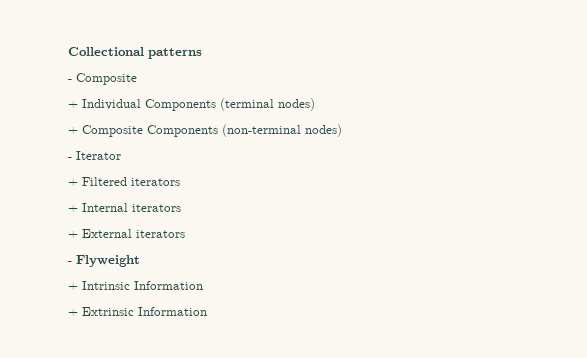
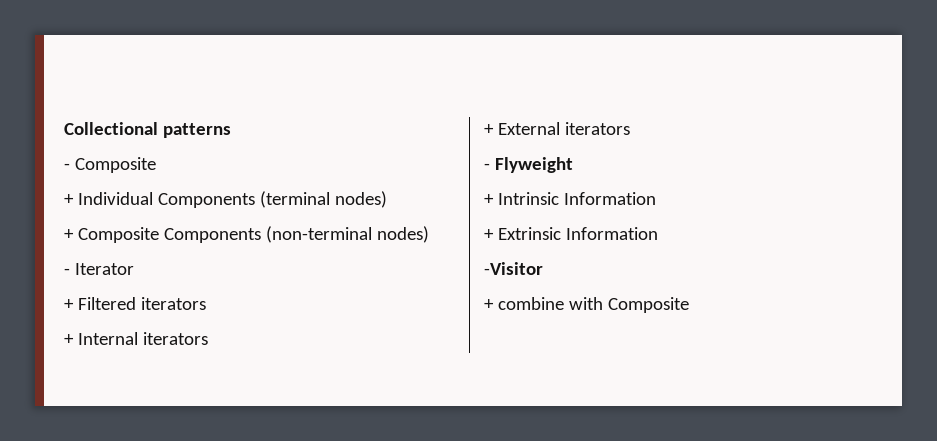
(207, 311) none -> [484,262,543,275] [484,297,689,313] // -Visitor // + combine with Composite

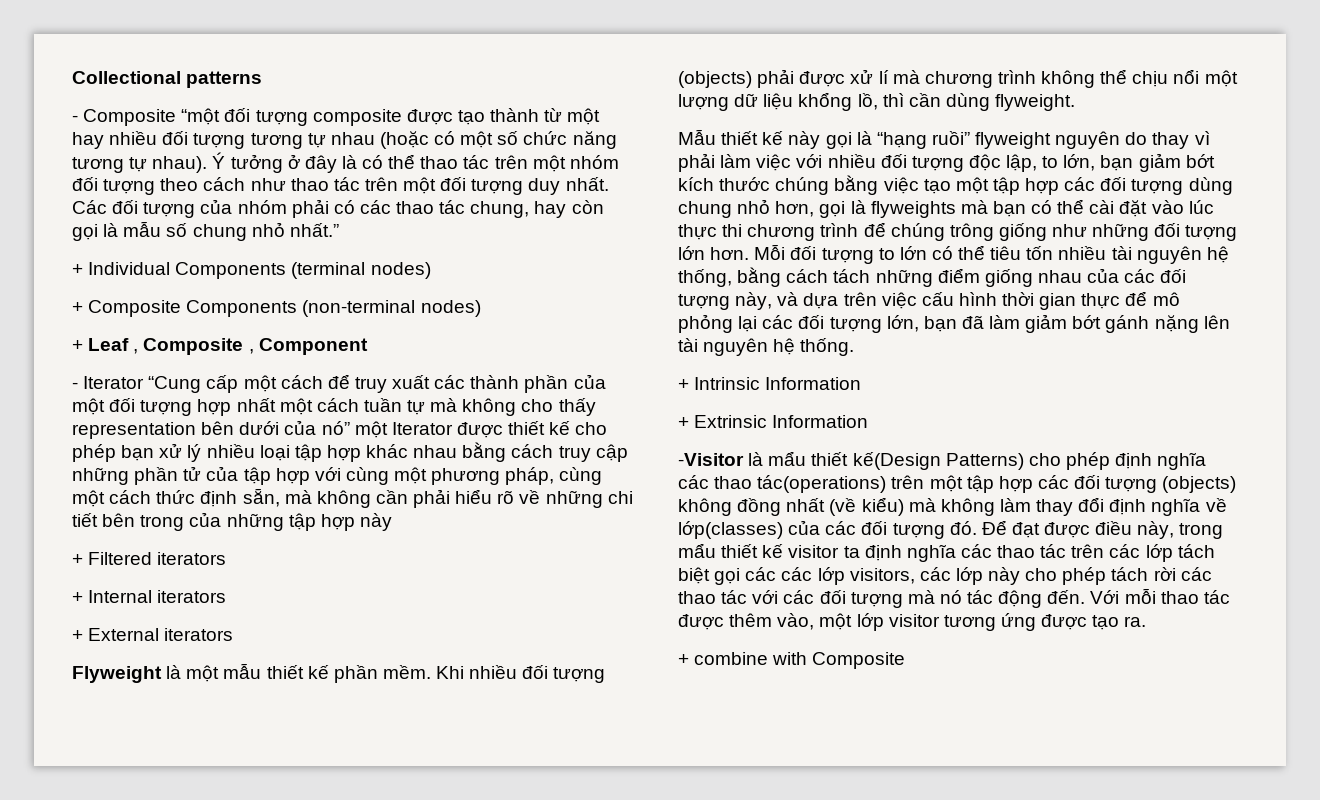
(156, 165) none -> [181,108,601,126] [72,131,617,149] [72,152,619,173] [72,177,609,195] [72,199,604,218] [72,221,339,241] “một đối tượng composite được tạo thành từ một hay nhiều đối tượng tương tự nhau (hoặc có một số chức năng tương tự nhau). Ý tưởng ở đây là có thể thao tác trên một nhóm đối tượng theo cách như thao tác trên một đối tượng duy nhất. Các đối tượng của nhóm phải có các thao tác chung, hay còn gọi là mẫu số chung nhỏ nhất.”
[64,263,134,275] - Iterator -> [72,338,368,355] [72,374,606,393] [72,398,596,416] [72,420,608,439] [72,442,628,462] [72,466,603,485] [72,488,633,508] [72,512,392,531] + Leaf , Composite , Component // - Iterator “Cung cấp một cách để truy xuất các thành phần của một đối tượng hợp nhất một cách tuần tự mà không cho thấy representation bên dưới của nó” một Iterator được thiết kế cho phép bạn xử lý nhiều loại tập hợp khác nhau bằng cách truy cập những phần tử của tập hợp với cùng một phương pháp, cùng một cách thức định sẵn, mà không cần phải hiểu rõ về những chi tiết bên trong của những tập hợp này
[484,163,490,170] - -> (234, 634) none
(573, 165) none -> [166,663,606,683] [678,69,1238,88] [678,92,1076,111] [678,129,1210,149] [678,153,1215,172] [678,175,1233,195] [678,199,1214,218] [678,222,1238,241] [678,244,1229,264] [678,267,1187,287] [678,291,1180,310] [678,314,1230,333] [678,338,855,356] là một mẫu thiết kế phần mềm. Khi nhiều đối tượng (objects) phải được xử lí mà chương trình không thể chịu nổi một lượng dữ liệu khổng lồ, thì cần dùng flyweight. // Mẫu thiết kế này gọi là “hạng ruồi” flyweight nguyên do thay vì phải làm việc với nhiều đối tượng độc lập, to lớn, bạn giảm bớt kích thước chúng bằng việc tạo một tập hợp các đối tượng dùng chung nhỏ hơn, gọi là flyweights mà bạn có thể cài đặt vào lúc thực thi chương trình để chúng trông giống như những đối tượng lớn hơn. Mỗi đối tượng to lớn có thể tiêu tốn nhiều tài nguyên hệ thống, bằng cách tách những điểm giống nhau của các đối tượng này, và dựa trên việc cấu hình thời gian thực để mô phỏng lại các đối tượng lớn, bạn đã làm giảm bớt gánh nặng lên tài nguyên hệ thống.
(543, 268) none -> [748,451,1207,470] [678,475,1237,493] [678,497,1227,516] [678,520,1224,539] [678,543,1215,562] [678,567,1212,585] [678,588,1230,608] [678,613,1147,631] là mẩu thiết kế(Design Patterns) cho phép định nghĩa các thao tác(operations) trên một tập hợp các đối tượng (objects) không đồng nhất (về kiểu) mà không làm thay đổi định nghĩa về lớp(classes) của các đối tượng đó. Để đạt được điều này, trong mẩu thiết kế visitor ta định nghĩa các thao tác trên các lớp tách biệt gọi các các lớp visitors, các lớp này cho phép tách rời các thao tác với các đối tượng mà nó tác động đến. Với mỗi thao tác được thêm vào, một lớp visitor tương ứng được tạo ra.

